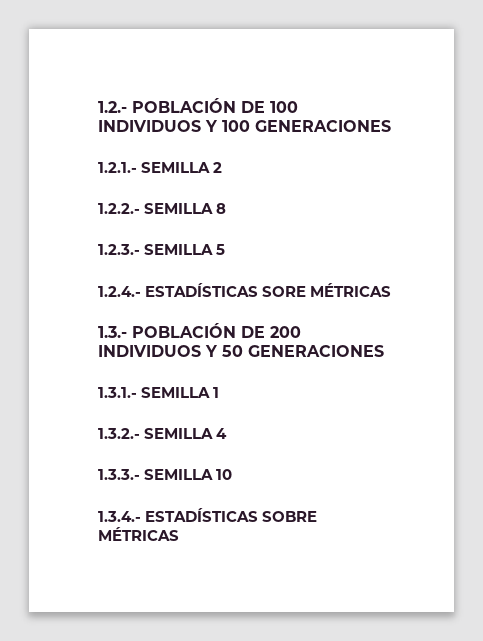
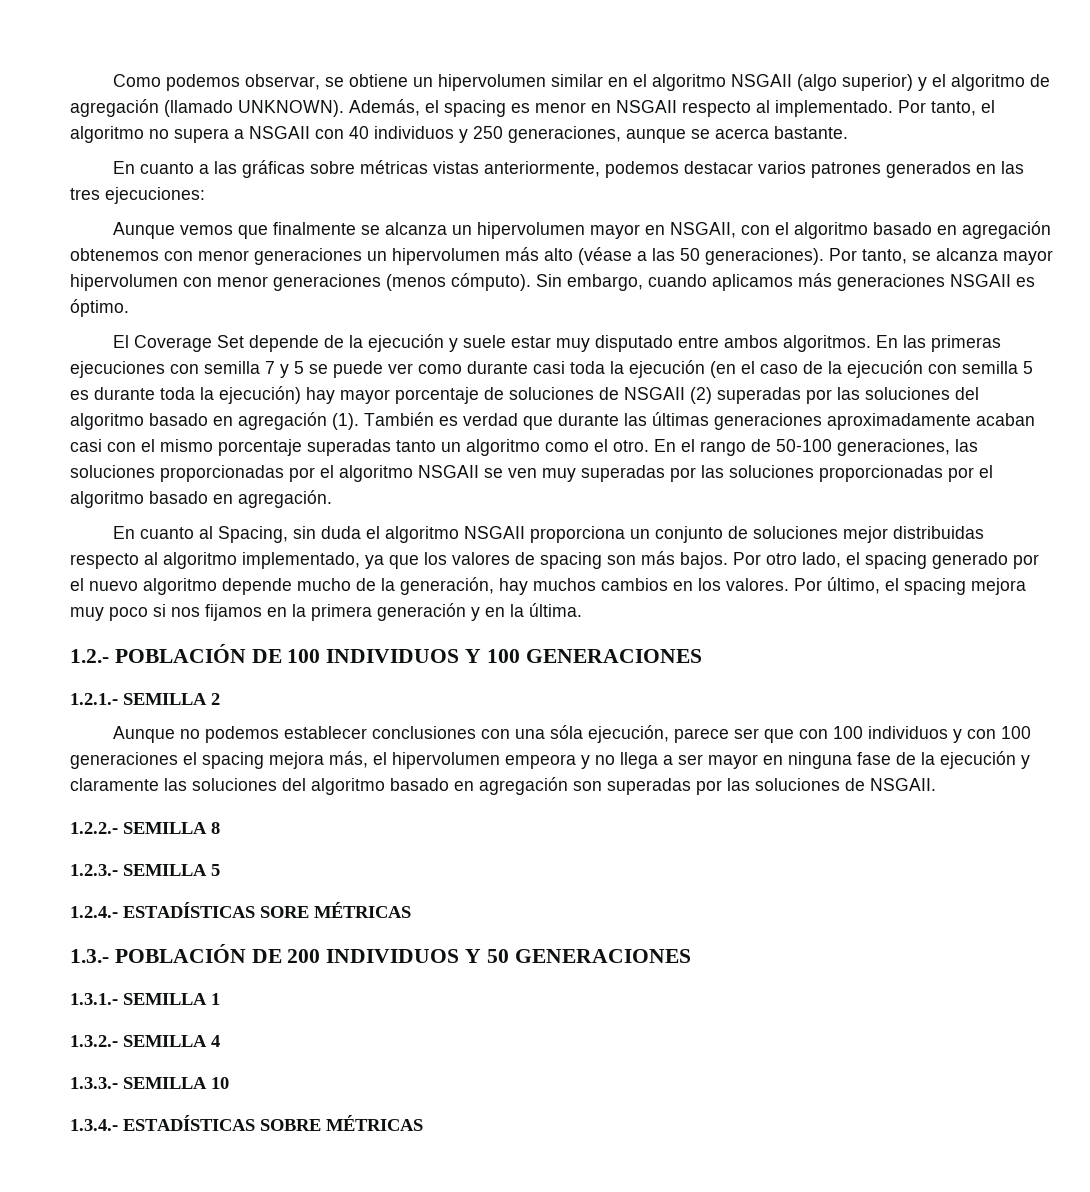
(98, 107) none -> [112,74,1050,91] [70,99,995,117] [70,126,848,143] [112,160,1024,178] [70,187,205,204] [112,221,1051,239] [70,247,1053,265] [70,273,1035,291] [70,299,129,317] [112,334,1001,352] [70,360,1033,378] [70,386,979,404] [70,412,1035,430] [70,439,978,456] [70,465,993,482] [70,490,332,508] [112,526,984,543] [70,551,1039,569] [70,577,1026,595] [70,603,582,621] Como podemos observar, se obtiene un hipervolumen similar en el algoritmo NSGAII (algo superior) y el algoritmo de agregación (llamado UNKNOWN). Además, el spacing es menor en NSGAII respecto al implementado. Por tanto, el algoritmo no supera a NSGAII con 40 individuos y 250 generaciones, aunque se acerca bastante. // En cuanto a las gráficas sobre métricas vistas anteriormente, podemos destacar varios patrones generados en las tres ejecuciones: // Aunque vemos que finalmente se alcanza un hipervolumen mayor en NSGAII, con el algoritmo basado en agregación obtenemos con menor generaciones un hipervolumen más alto (véase a las 50 generaciones). Por tanto, se alcanza mayor hipervolumen con menor generaciones (menos cómputo). Sin embargo, cuando aplicamos más generaciones NSGAII es óptimo. // El Coverage Set depende de la ejecución y suele estar muy disputado entre ambos algoritmos. En las primeras ejecuciones con semilla 7 y 5 se puede ver como durante casi toda la ejecución (en el caso de la ejecución con semilla 5 es durante toda la ejecución) hay mayor porcentaje de soluciones de NSGAII (2) superadas por las soluciones del algoritmo basado en agregación (1). También es verdad que durante las últimas generaciones aproximadamente acaban casi con el mismo porcentaje superadas tanto un algoritmo como el otro. En el rango de 50-100 generaciones, las soluciones proporcionadas por el algoritmo NSGAII se ven muy superadas por las soluciones proporcionadas por el algoritmo basado en agregación. // En cuanto al Spacing, sin duda el algoritmo NSGAII proporciona un conjunto de soluciones mejor distribuidas respecto al algoritmo implementado, ya que los valores de spacing son más bajos. Por otro lado, el spacing generado por el nuevo algoritmo depende mucho de la generación, hay muchos cambios en los valores. Por último, el spacing mejora muy poco si nos fijamos en la primera generación y en la última. //
(223, 167) none -> [112,725,1031,743] [70,751,1030,769] [70,777,936,795] // Aunque no podemos establecer conclusiones con una sóla ejecución, parece ser que con 100 individuos y con 100 generaciones el spacing mejora más, el hipervolumen empeora y no llega a ser mayor en ninguna fase de la ejecución y claramente las soluciones del algoritmo basado en agregación son superadas por las soluciones de NSGAII.

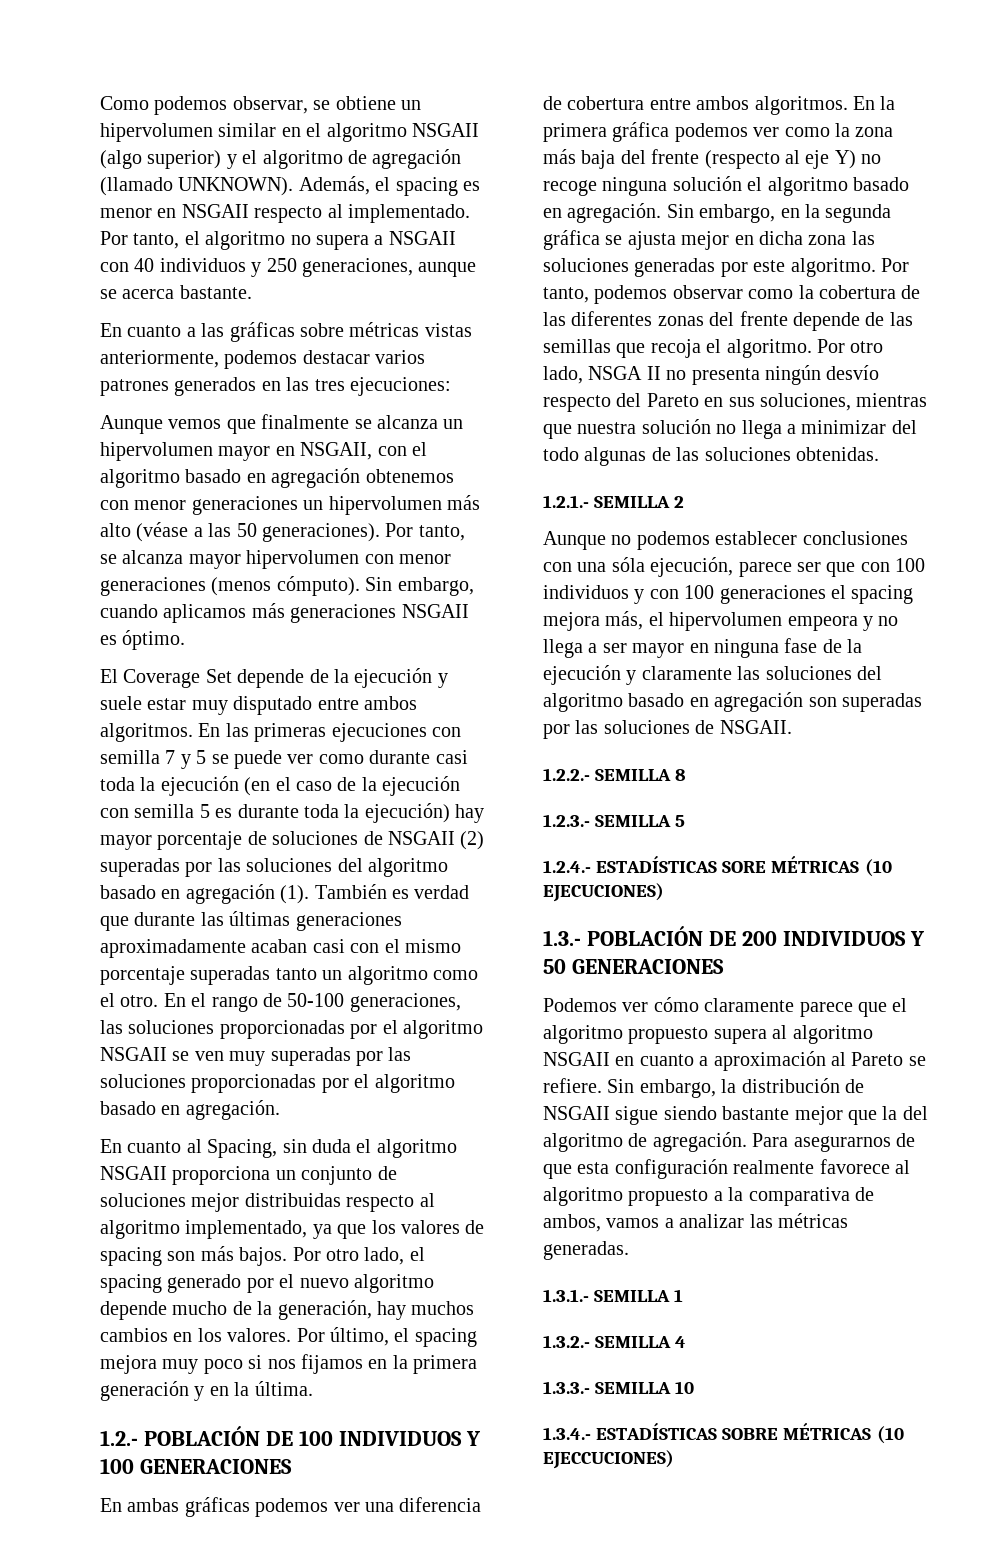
(702, 656) none -> [100,1497,482,1517] [543,96,896,115] [543,122,894,142] [543,149,882,169] [543,176,909,196] [543,203,892,223] [543,230,875,250] [543,258,909,277] [543,285,921,304] [543,311,913,331] [543,339,884,358] [543,365,880,385] [543,393,928,412] [543,419,917,439] [543,447,879,466] // En ambas gráficas podemos ver una diferencia de cobertura entre ambos algoritmos. En la primera gráfica podemos ver como la zona más baja del frente (respecto al eje Y) no recoge ninguna solución el algoritmo basado en agregación. Sin embargo, en la segunda gráfica se ajusta mejor en dicha zona las soluciones generadas por este algoritmo. Por tanto, podemos observar como la cobertura de las diferentes zonas del frente depende de las semillas que recoja el algoritmo. Por otro lado, NSGA II no presenta ningún desvío respecto del Pareto en sus soluciones, mientras que nuestra solución no llega a minimizar del todo algunas de las soluciones obtenidas.
(411, 910) none -> [864,859,892,877] [543,883,664,902] (10 EJECUCIONES)
(691, 956) none -> [543,997,908,1017] [543,1025,873,1044] [543,1051,926,1071] [543,1078,864,1098] [543,1106,928,1125] [543,1132,915,1152] [543,1159,910,1179] [543,1187,874,1206] [543,1213,848,1232] [543,1241,629,1260] // Podemos ver cómo claramente parece que el algoritmo propuesto supera al algoritmo NSGAII en cuanto a aproximación al Pareto se refiere. Sin embargo, la distribución de NSGAII sigue siendo bastante mejor que la del algoritmo de agregación. Para asegurarnos de que esta configuración realmente favorece al algoritmo propuesto a la comparativa de ambos, vamos a analizar las métricas generadas.
(423, 1123) none -> [876,1426,904,1444] [543,1450,674,1469] (10 EJECCUCIONES)

